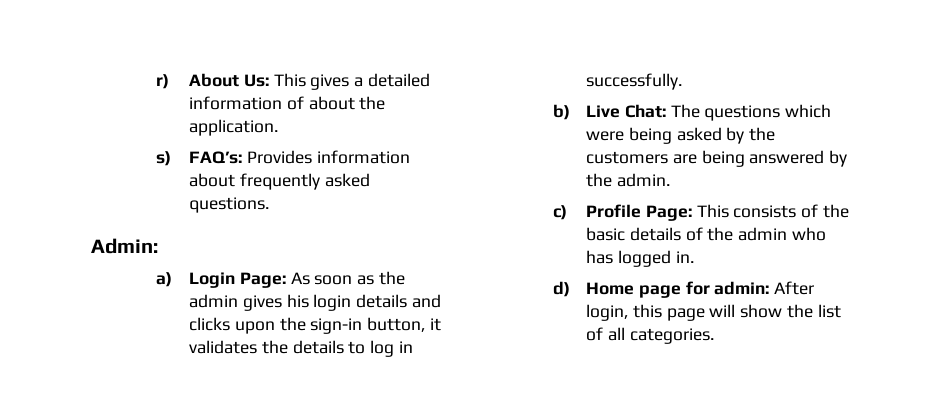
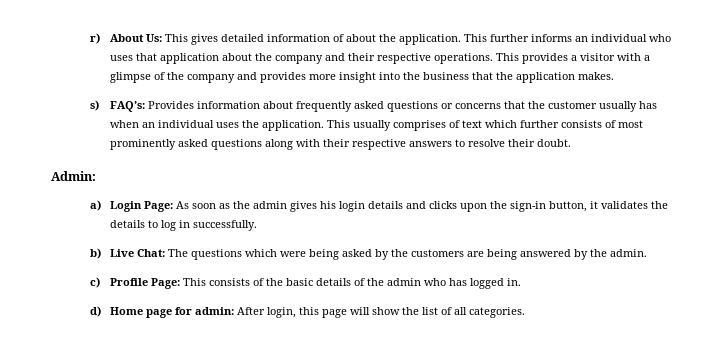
[354,77,364,87] a -> (218, 39) none
(279, 127) none -> [463,34,671,42] [109,53,650,64] [109,72,614,83] This further informs an individual who uses that application about the company and their respective operations. This provides a visitor with a glimpse of the company and provides more insight into the business that the application makes.
[189,197,270,213] questions. -> [386,101,657,112] [109,120,643,131] [109,139,571,150] questions or concerns that the customer usually has when an individual uses the application. This usually comprises of text which further consists of most prominently asked questions along with their respective answers to resolve their doubt.

